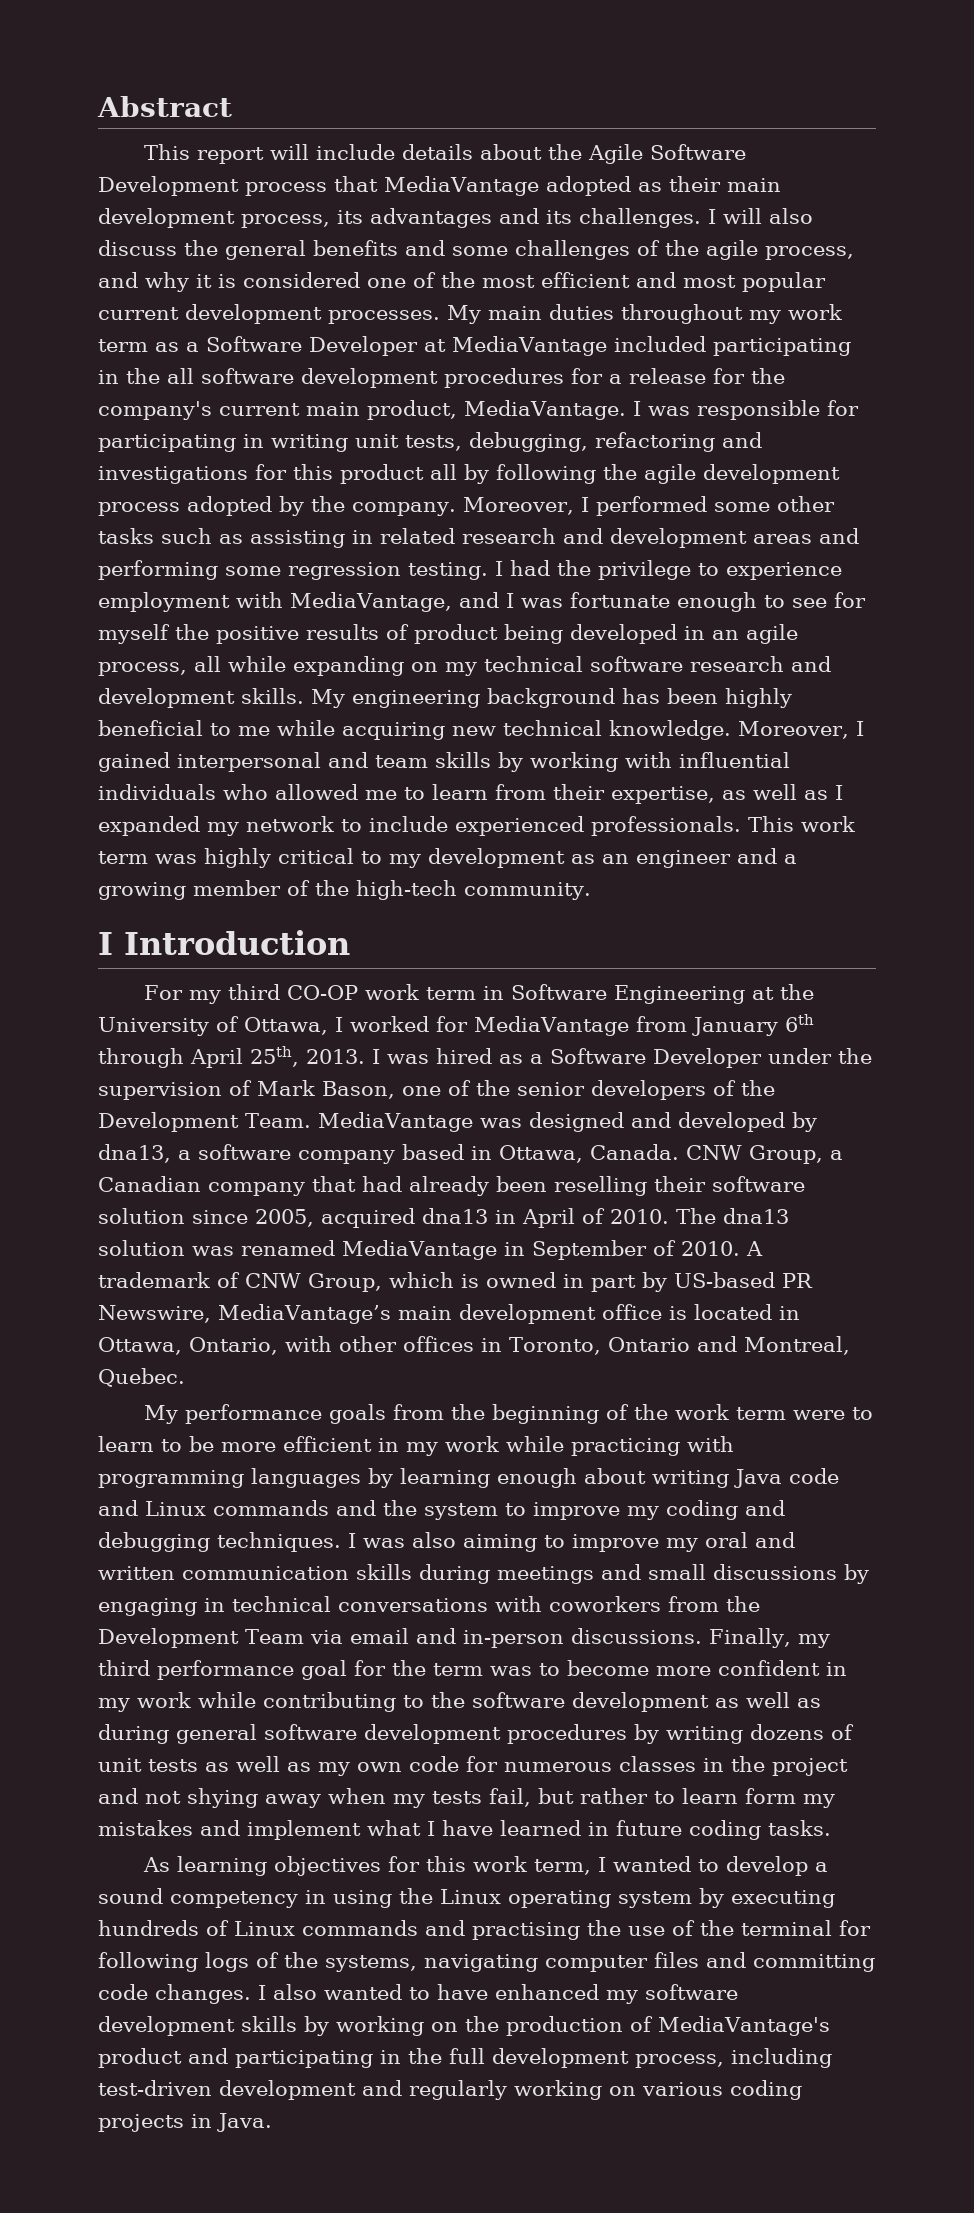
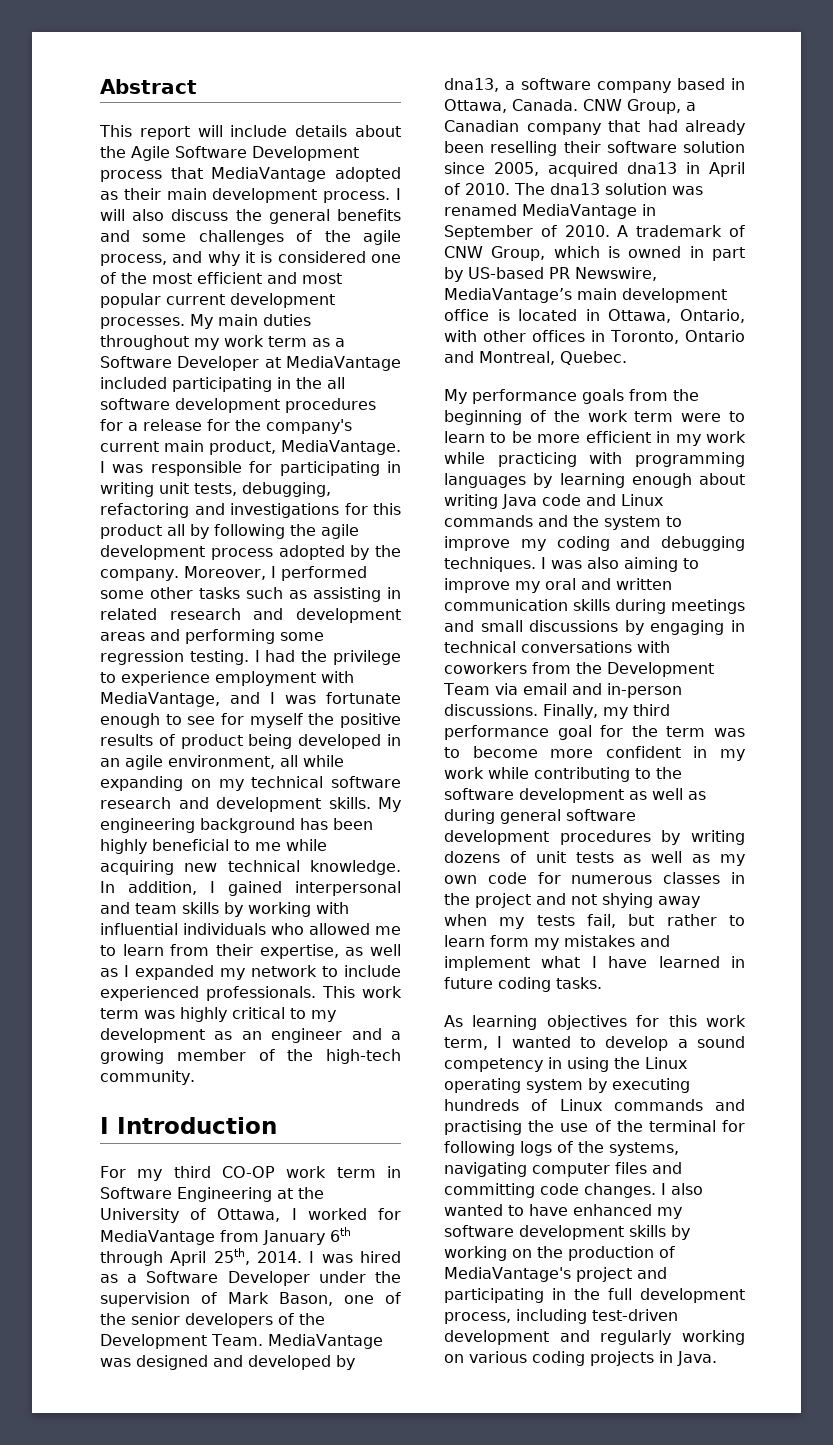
[241,208,701,228] process, its advantages and its challenges. -> [323,191,391,203] process.
[98,662,187,676] process, -> [168,755,275,769] environment,
[738,721,849,739] Moreover, -> [100,881,197,895] In addition,
[306,1049,365,1064] 2013. -> [257,1251,302,1263] 2014.
[98,2048,182,2068] product -> [575,1267,632,1282] project

